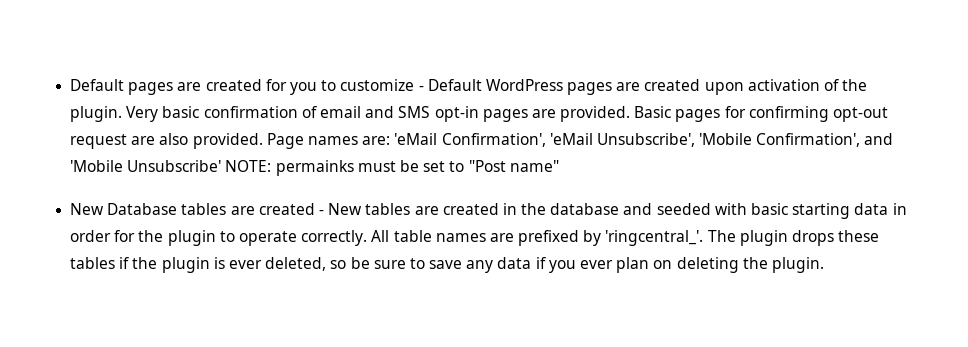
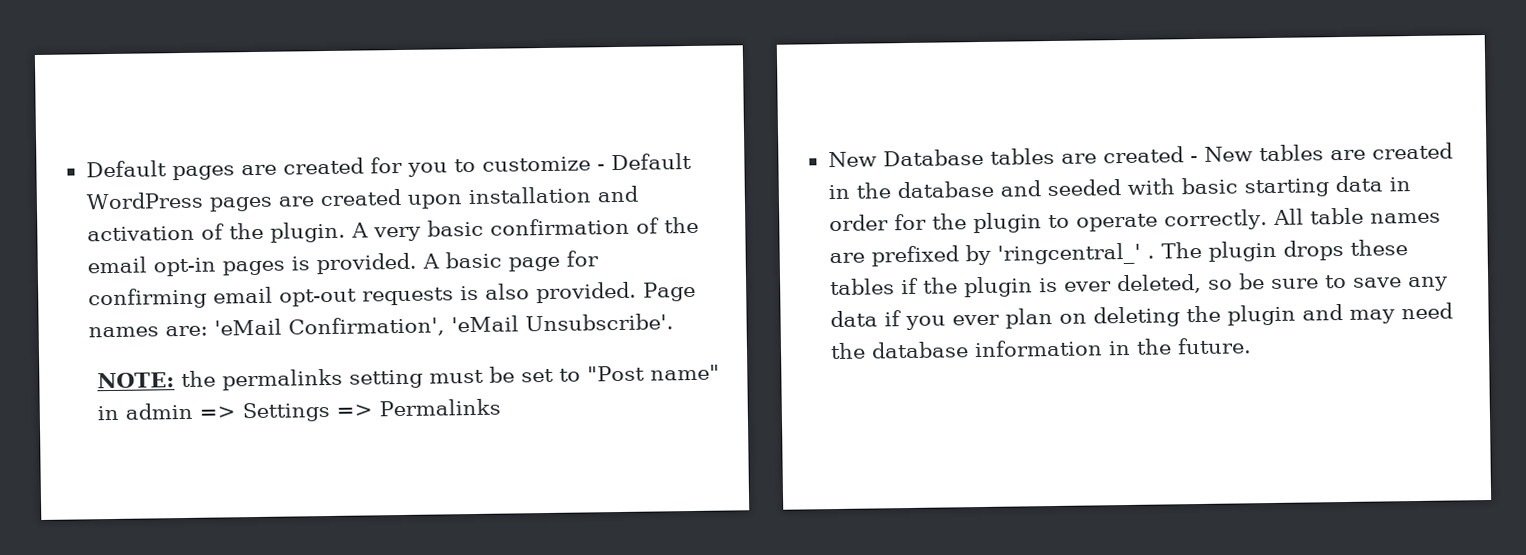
(744, 88) none -> [467,185,638,205] installation and
[126,106,159,122] Very -> [350,222,421,242] A very
[319,106,889,122] [70,134,156,149] email and SMS opt-in pages are provided. Basic pages for confirming opt-out request are -> [663,216,699,234] [86,250,599,277] [87,285,479,310] the email opt-in pages is provided. A basic page for confirming email opt-out requests is
[596,133,894,147] [70,160,354,176] Unsubscribe', 'Mobile Confirmation', and 'Mobile Unsubscribe' NOTE: permainks -> [524,313,674,332] [96,368,423,391] Unsubscribe'. // NOTE: the permalinks setting
(559, 166) none -> [96,398,501,423] in admin => Settings => Permalinks
[605,230,704,246] 'ringcentral_'. -> [996,242,1155,266] 'ringcentral_' .
[771,257,824,273] plugin. -> [1226,302,1453,326] [829,337,1252,360] plugin and may need the database information in the future.

